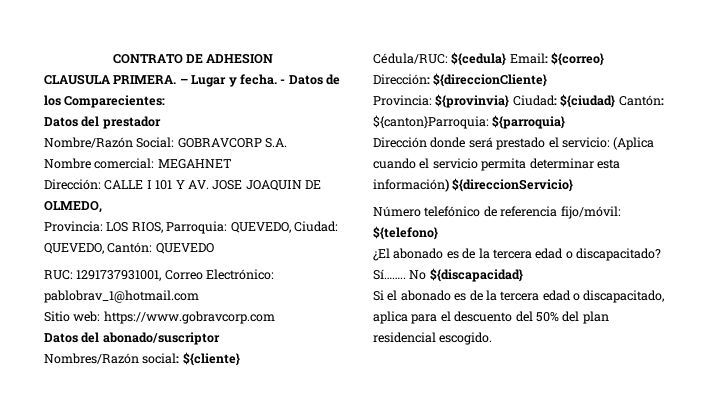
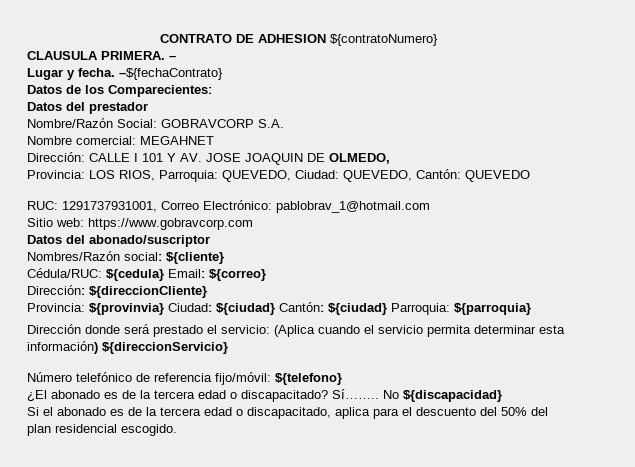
(274, 58) none -> [329,34,438,46] ${contratoNumero}
(188, 81) none -> (176, 57) //
[280,79,286,84] - -> [119,68,223,80] –${fechaContrato} //
[373,115,489,129] ${canton}Parroquia: -> [328,303,450,315] ${ciudad} Parroquia:

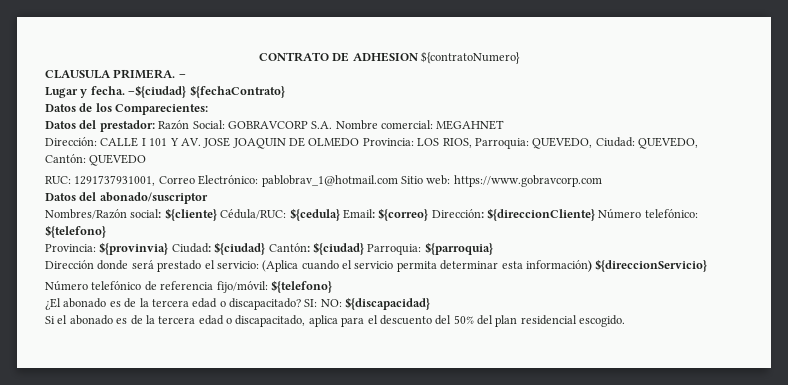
[119,68,223,80] –${fechaContrato} -> [128,85,285,98] –${ciudad} ${fechaContrato}
[89,102,148,114] [27,118,113,128] prestador // Nombre/Razón -> [99,120,190,132] prestador: Razón
(284, 123) // -> (333, 125) none
[329,153,390,164] OLMEDO, // -> [308,137,360,147] OLMEDO
(430, 207) // -> (398, 181) none
(224, 258) // -> (217, 214) none
(266, 275) // -> (429, 214) none
(207, 292) none -> [598,208,698,219] [45,225,106,238] Número telefónico: ${telefono}
[332,389,399,399] Sí…….. No -> [304,299,342,307] SI: NO:

